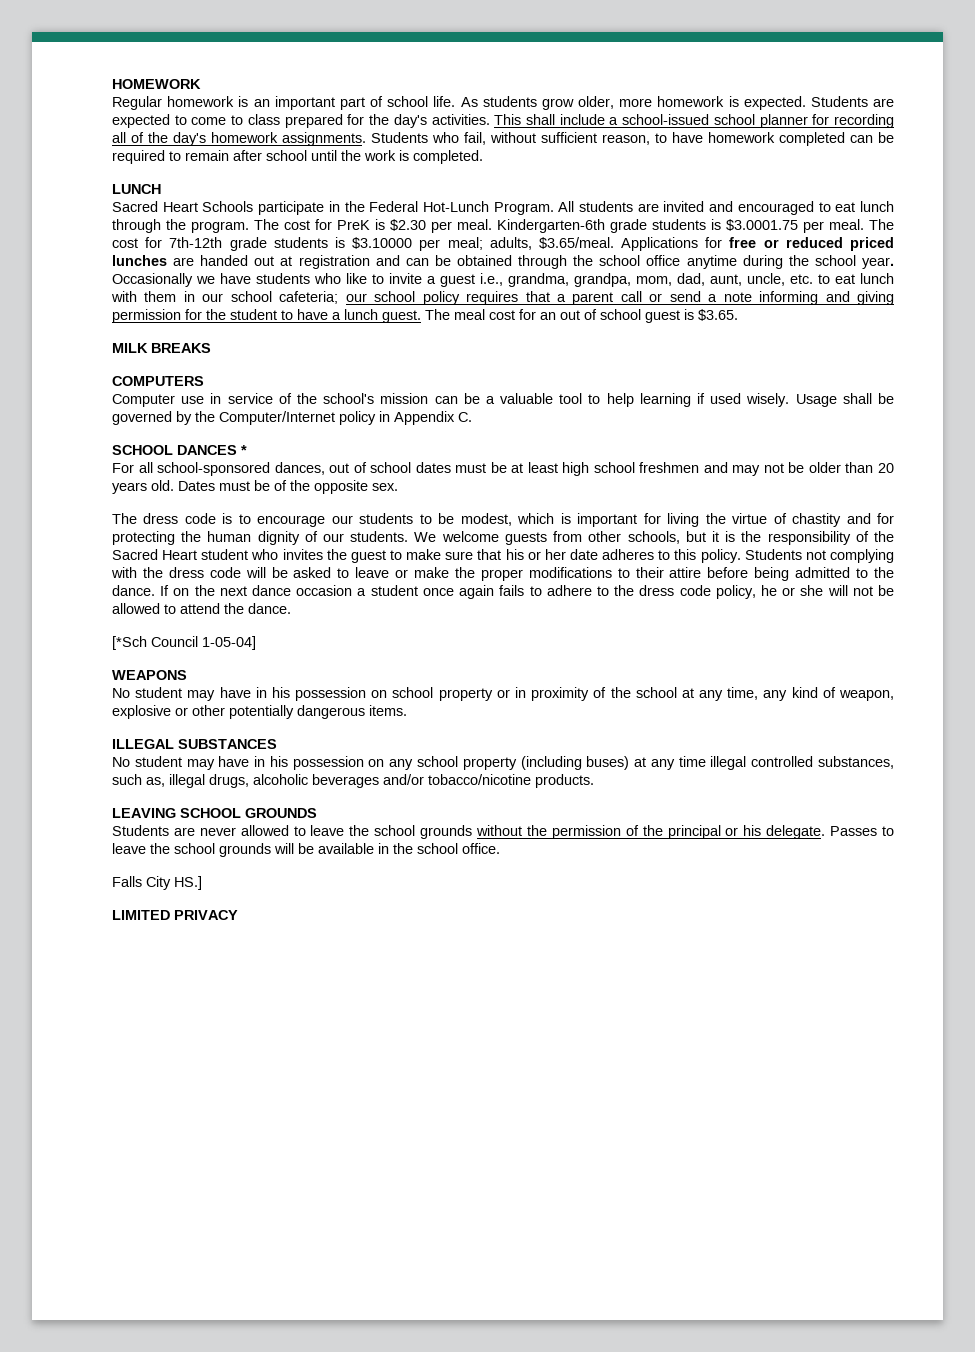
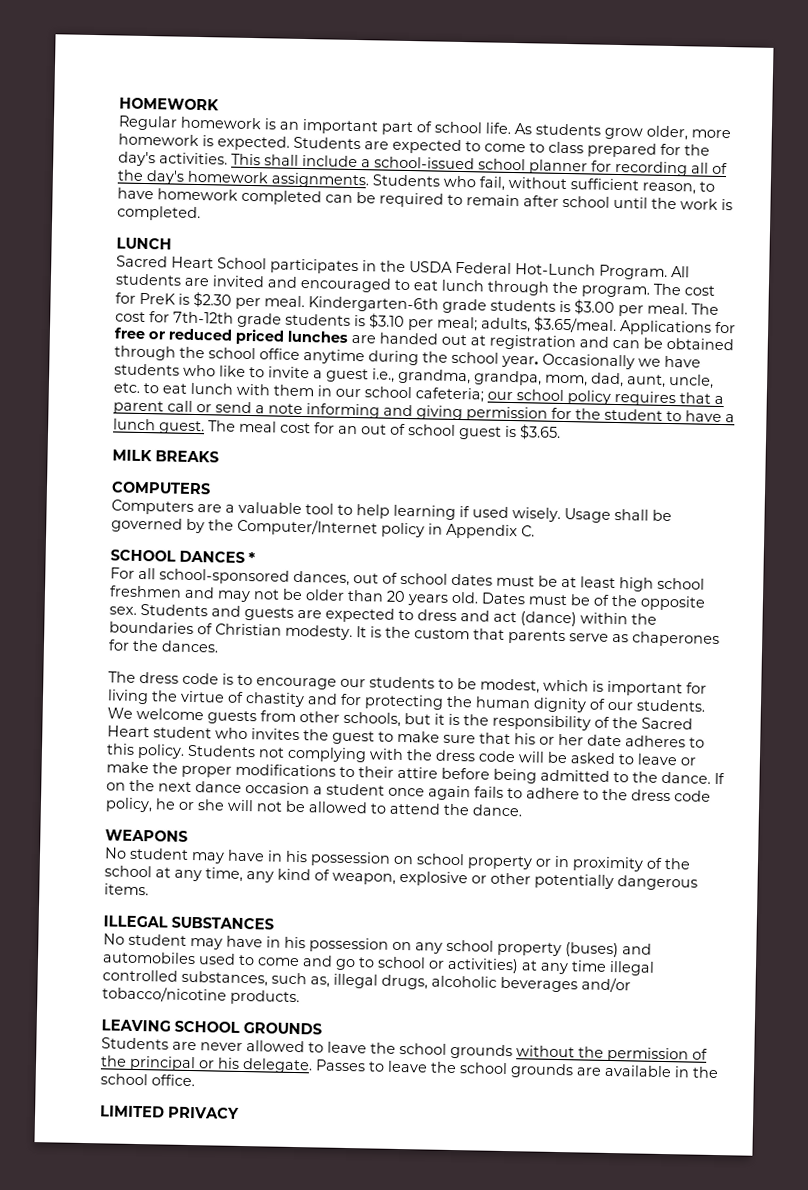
[202,201,365,215] Schools participate in the -> [217,257,453,275] School participates in the USDA
[726,219,798,231] $3.0001.75 -> [574,299,615,315] $3.00
[352,237,413,249] $3.10000 -> [369,313,405,329] $3.10
[112,393,480,407] Computer use in service of the school's mission can be -> [111,499,222,515] Computers are
(398, 487) none -> [140,603,657,627] [109,621,720,648] [108,639,219,653] Students and guests are expected to dress and act (dance) within the boundaries of Christian modesty. It is the custom that parents serve as chaperones for the dances.
[112,636,256,650] // [*Sch Council 1-05-04] -> (523, 810) none
[520,756,630,770] (including buses) -> [565,942,652,958] [102,951,519,974] (buses) and automobiles used to come and go to school or activities)
[274,843,314,854] will be -> [576,1067,602,1076] are
[112,876,202,890] // Falls City HS.] -> (195, 1080) none

